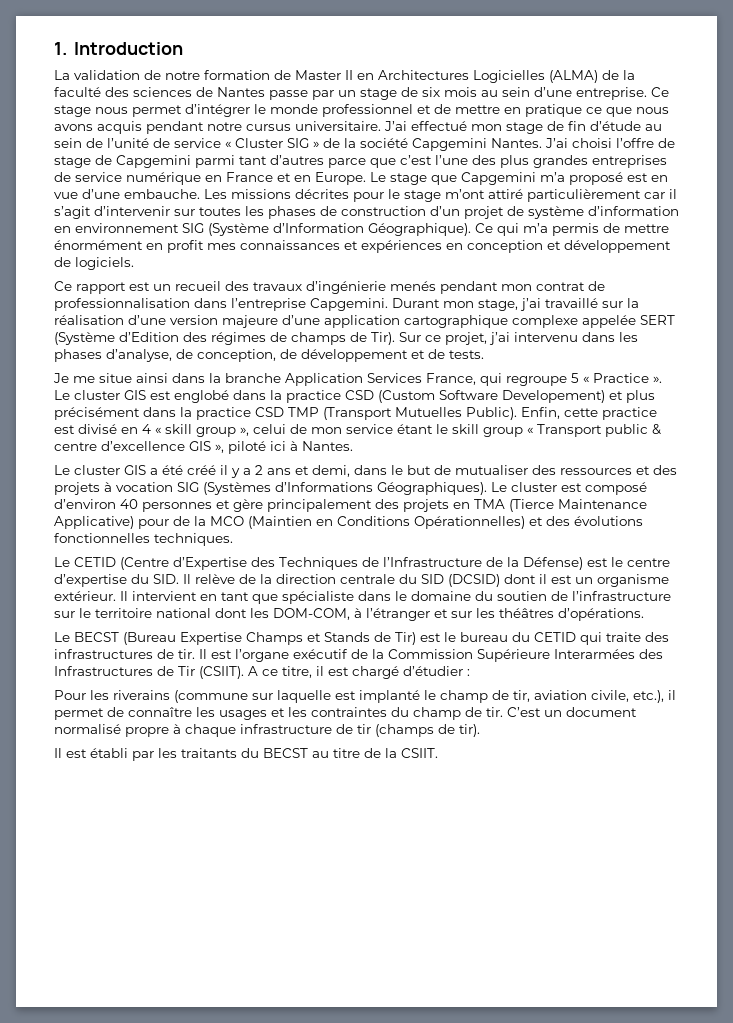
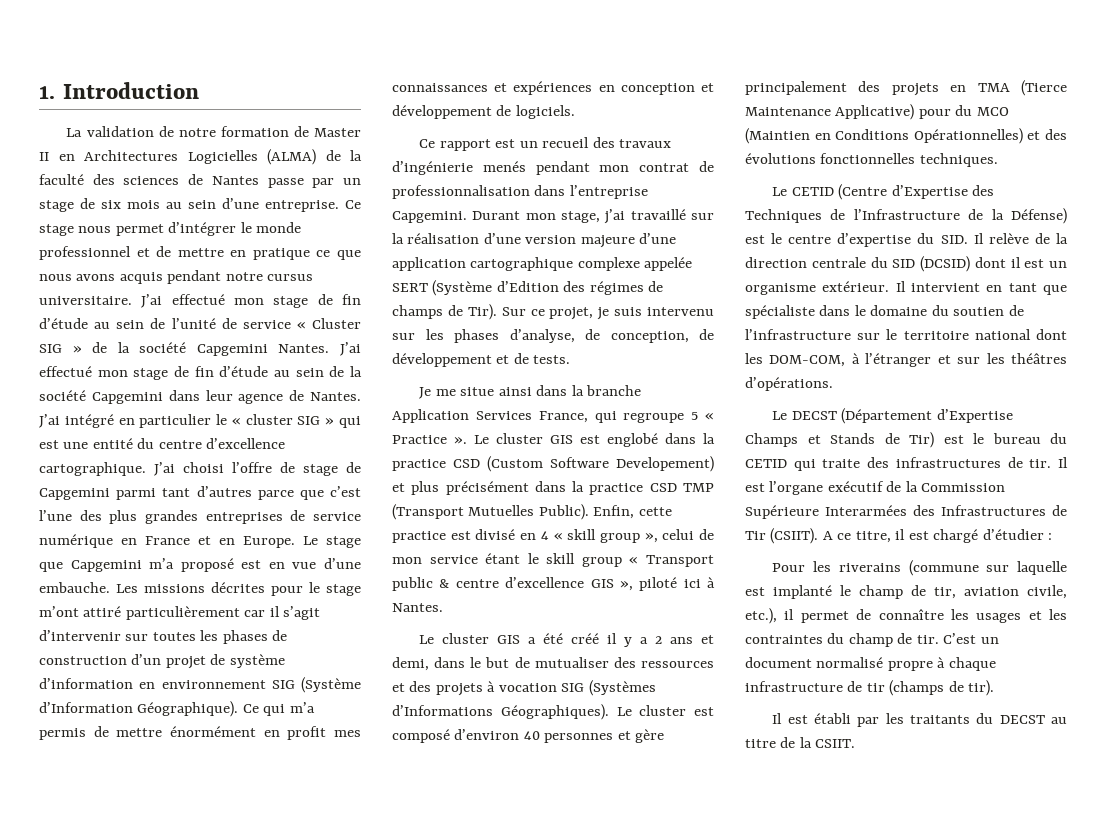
(568, 143) none -> [39,366,362,380] [39,390,361,404] [39,414,361,428] [39,438,286,449] [39,462,175,476] effectué mon stage de fin d’étude au sein de la société Capgemini dans leur agence de Nantes. J’ai intégré en particulier le « cluster SIG » qui est une entité du centre d’excellence cartographique. J’ai
[489,332,615,345] j’ai intervenu dans -> [597,307,714,320] [392,333,415,340] je suis intervenu sur
[173,516,206,526] de la -> [955,105,973,116] du
[74,632,242,645] BECST (Bureau Expertise -> [791,408,1013,424] DECST (Département d’Expertise
[263,748,308,758] BECST -> [999,715,1045,724] DECST

